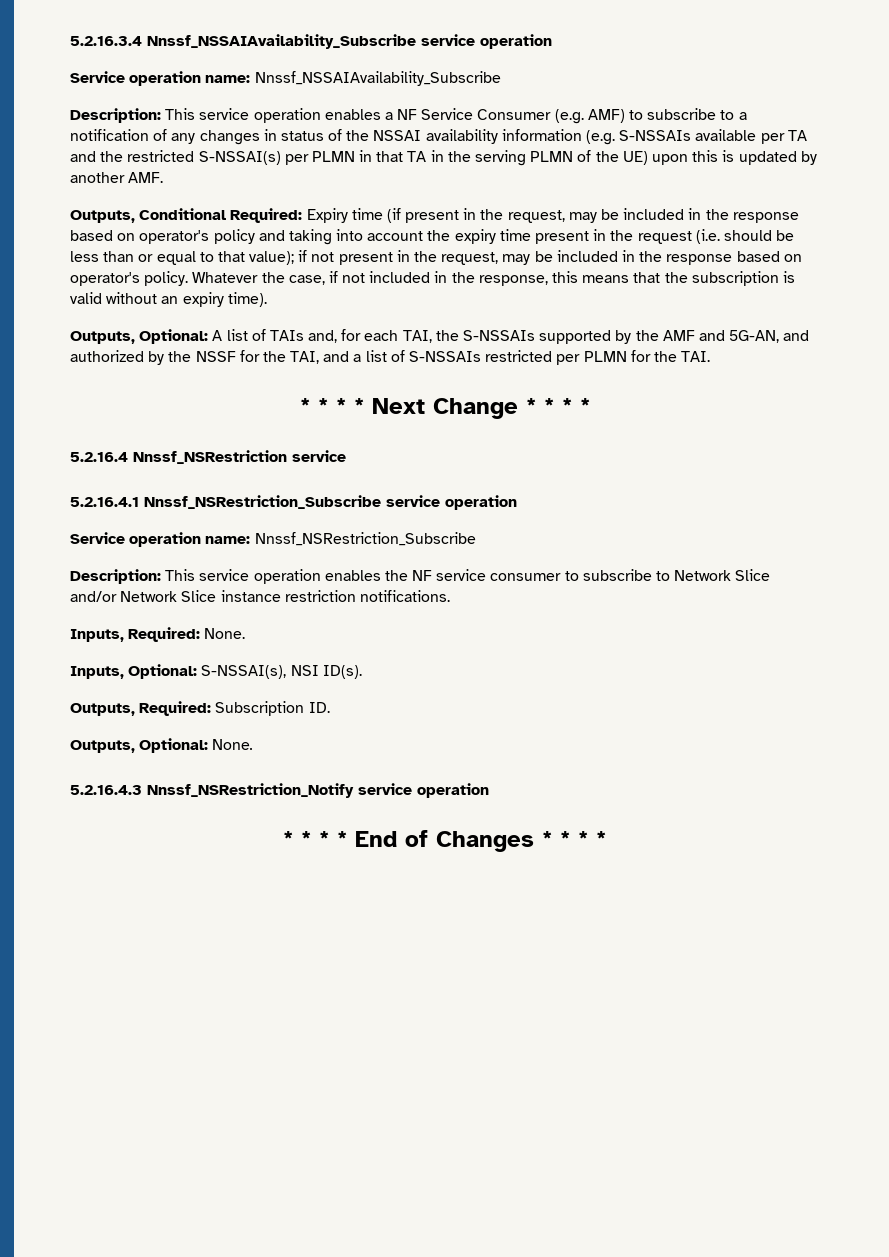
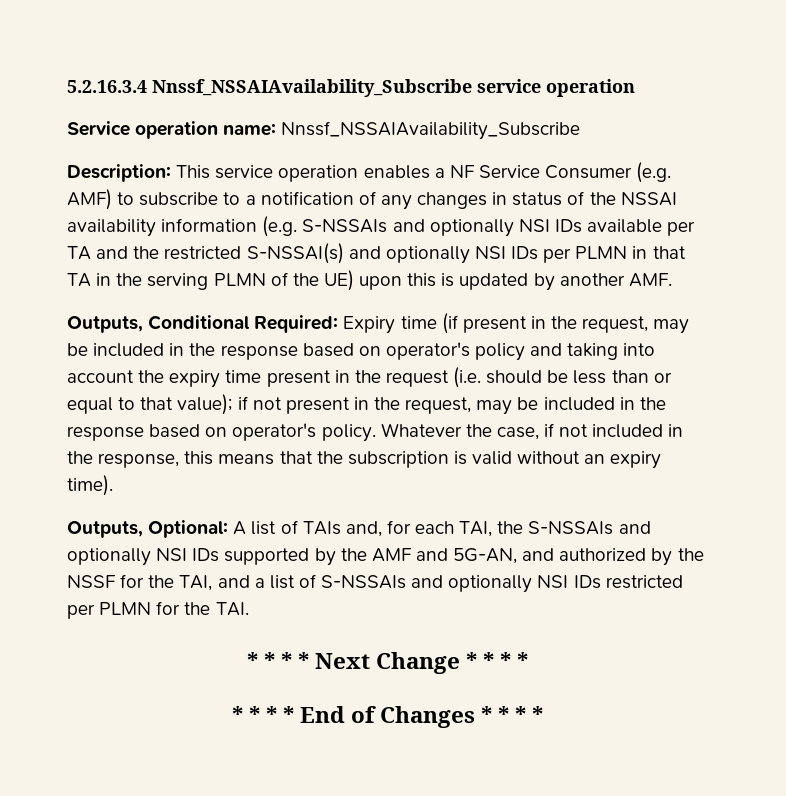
(692, 135) none -> [392,219,582,237] and optionally NSI IDs
(281, 158) none -> [348,246,539,264] and optionally NSI IDs
(536, 335) none -> [618,521,651,534] [67,548,220,566] and optionally NSI IDs
(482, 356) none -> [411,575,601,593] and optionally NSI IDs
[70,450,346,464] [70,495,517,510] [70,532,476,547] [70,569,771,584] [70,590,450,602] [70,627,246,642] [70,664,362,679] [70,701,330,716] [70,738,254,753] [70,783,489,798] // 5.2.16.4 Nnssf_NSRestriction service // 5.2.16.4.1 Nnssf_NSRestriction_Subscribe service operation // Service operation name: Nnssf_NSRestriction_Subscribe // Description: This service operation enables the NF service consumer to subscribe to Network Slice and/or Network Slice instance restriction notifications. // Inputs, Required: None. // Inputs, Optional: S-NSSAI(s), NSI ID(s). // Outputs, Required: Subscription ID. // Outputs, Optional: None. // 5.2.16.4.3 Nnssf_NSRestriction_Notify service operation -> (529, 660) none

